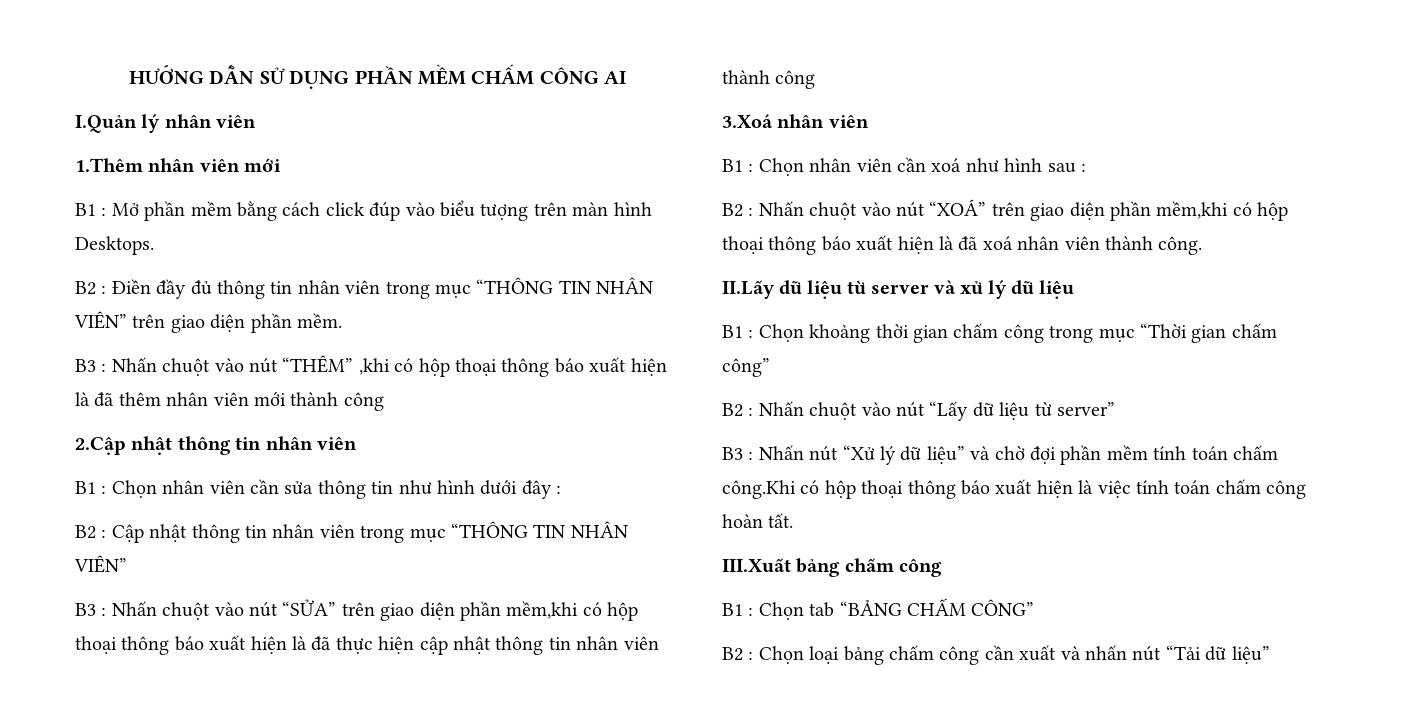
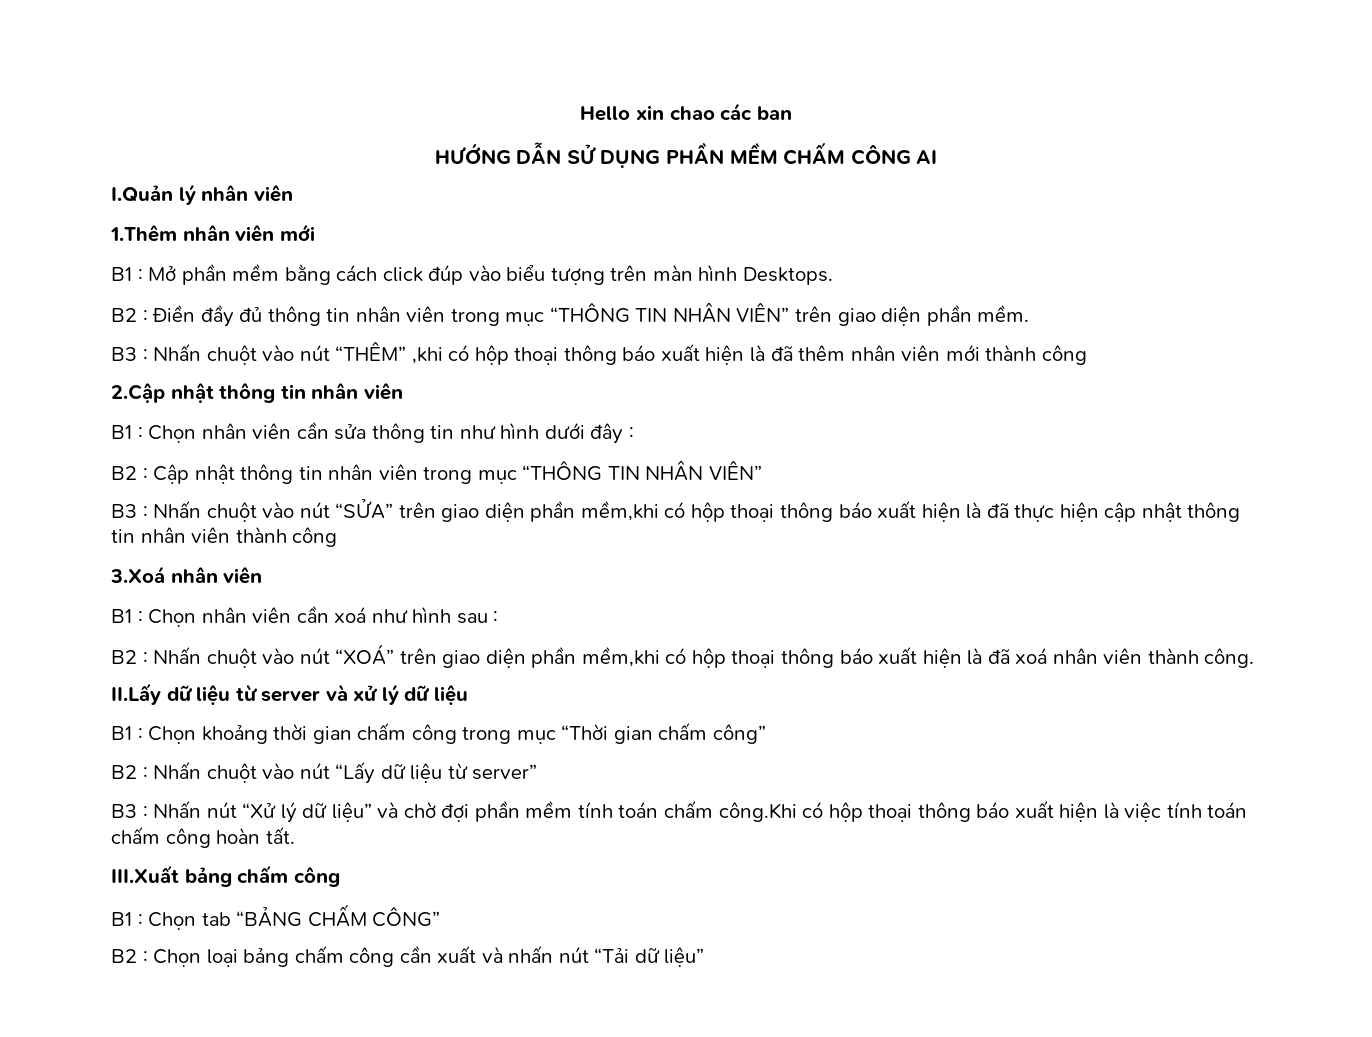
(128, 74) none -> [580,103,792,121] Hello xin chao các ban //

